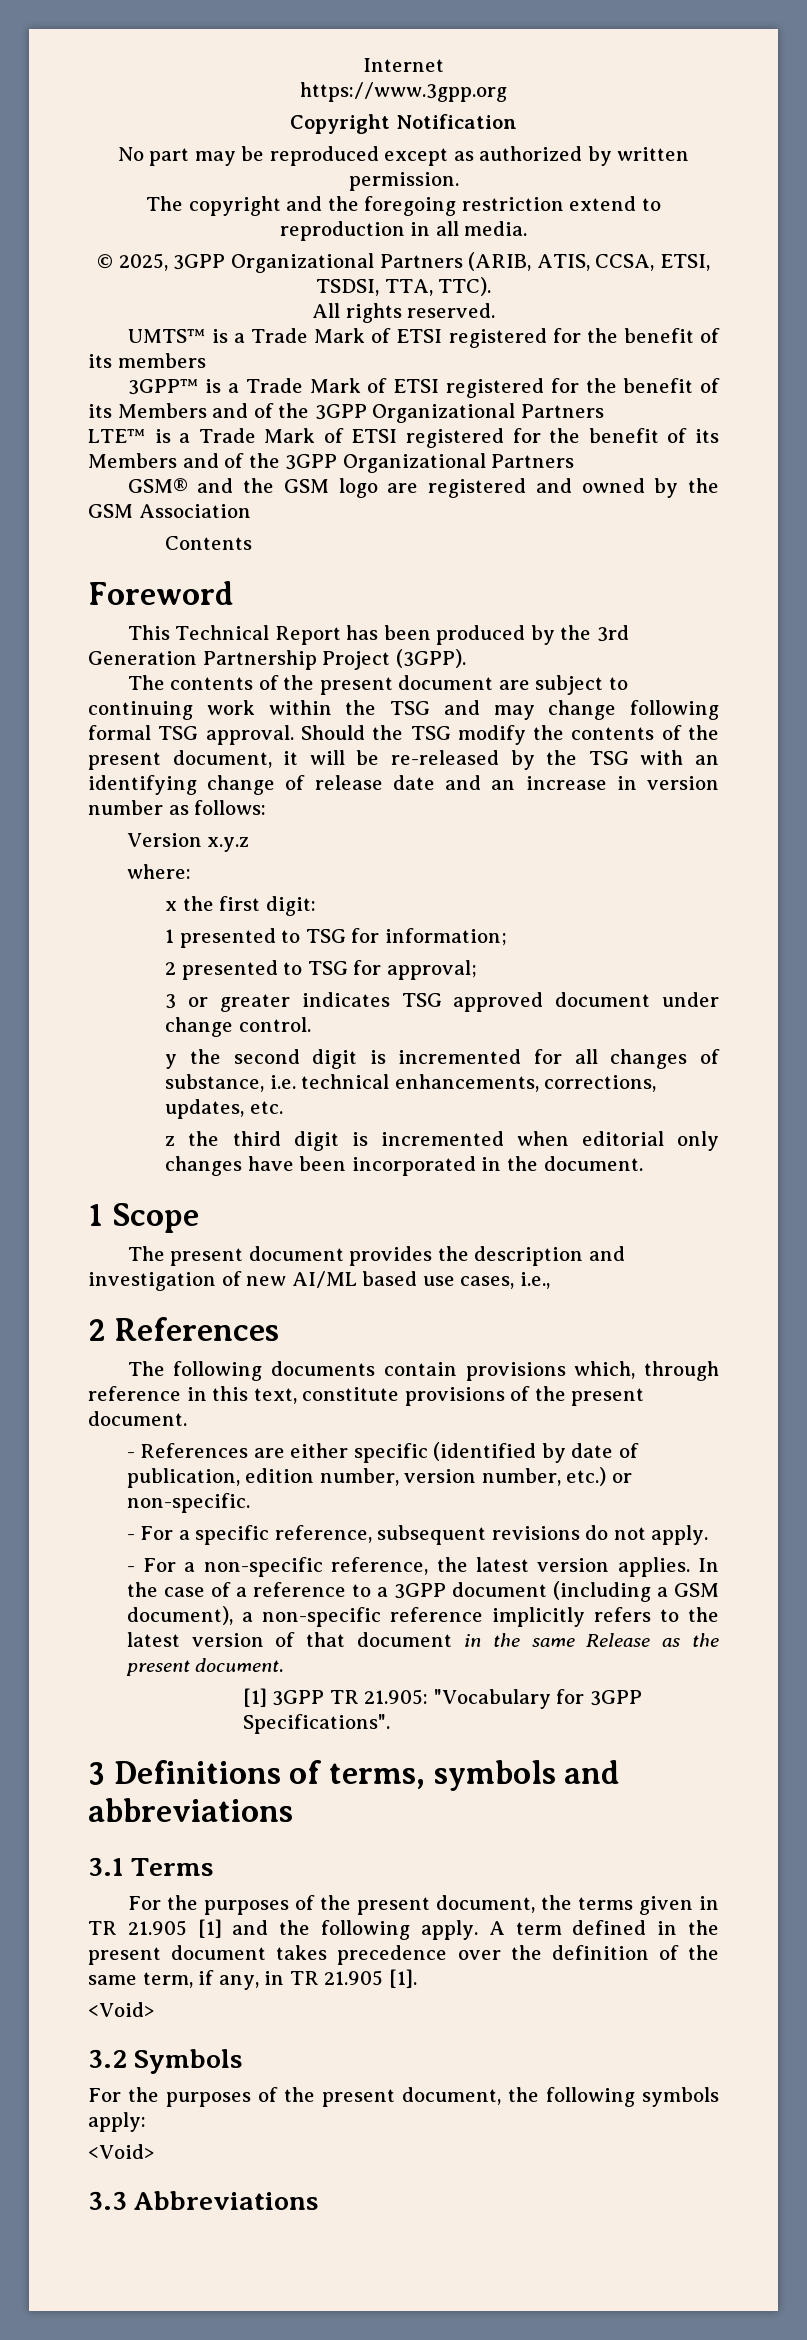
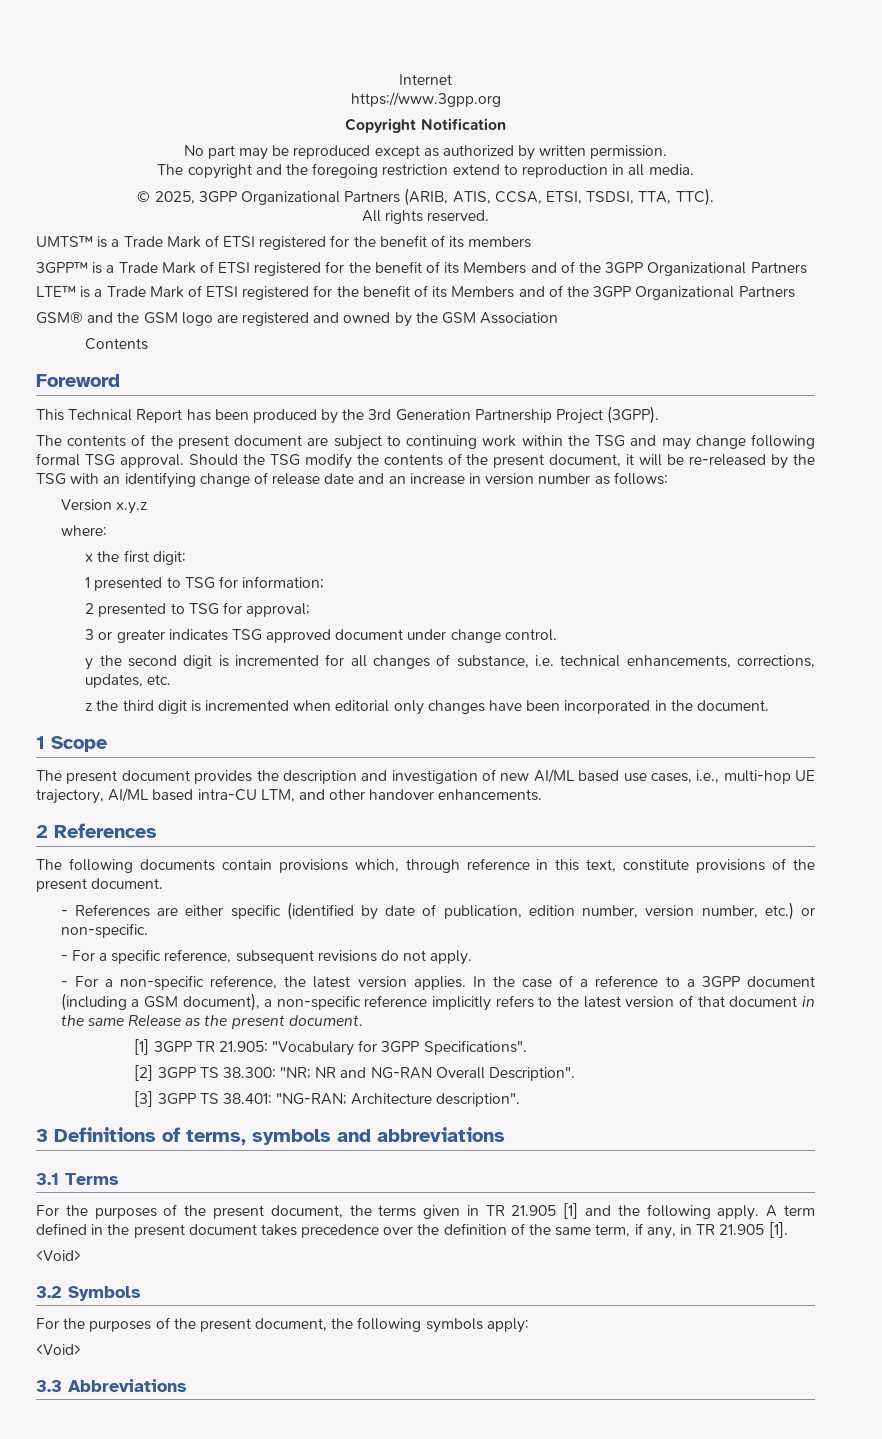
(550, 1280) none -> [723,770,815,784] [36,788,543,804] multi-hop UE trajectory, AI/ML based intra-CU LTM, and other handover enhancements.
(390, 1724) none -> [134,1065,576,1081] [134,1091,521,1107] // [2] 3GPP TS 38.300: "NR; NR and NG-RAN Overall Description". // [3] 3GPP TS 38.401: "NG-RAN; Architecture description".

